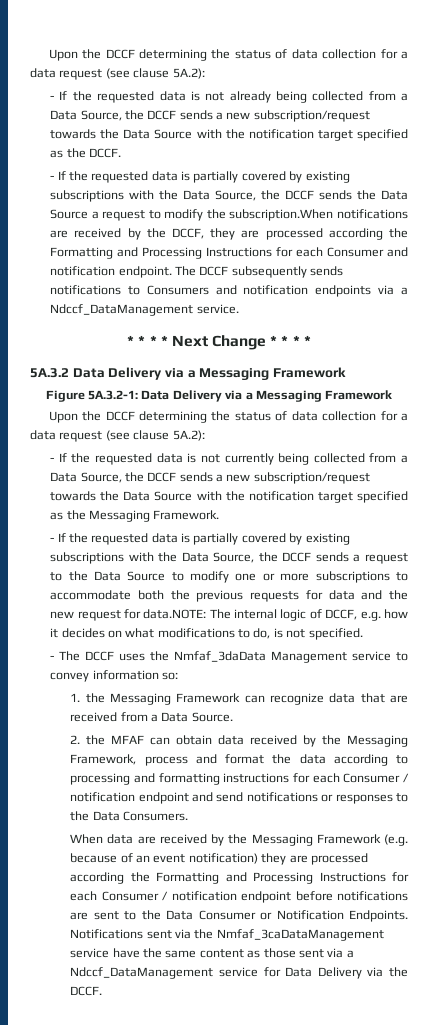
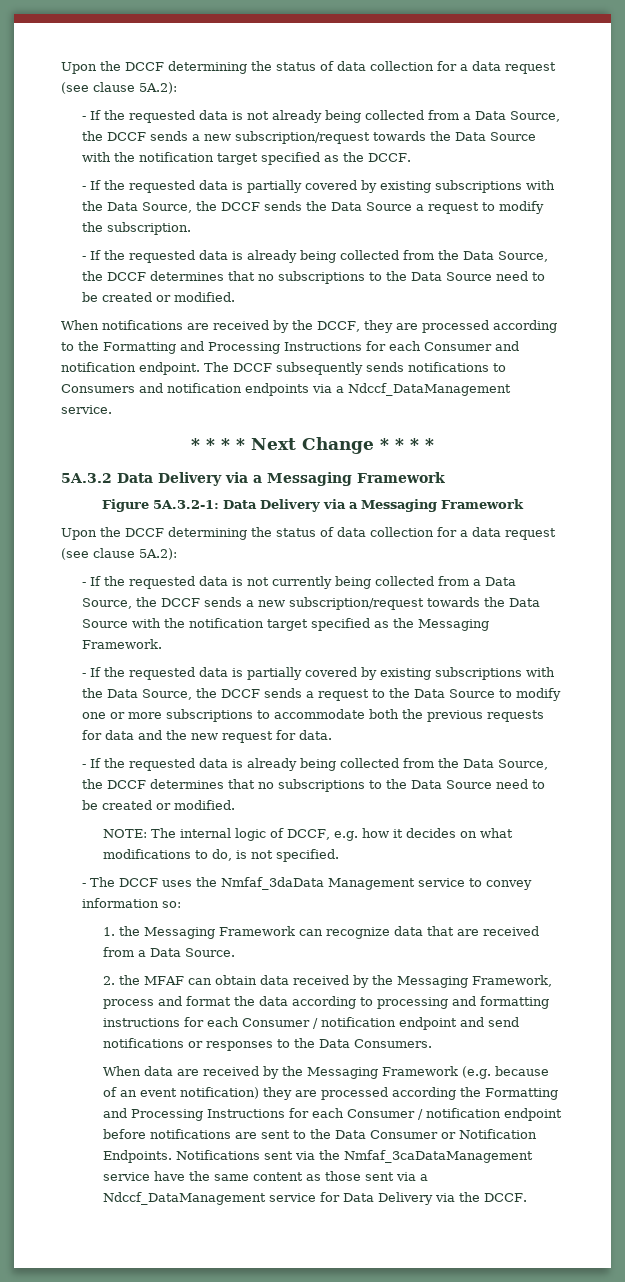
[229,209,334,221] subscription.When -> [107,222,192,235] [82,250,549,263] [82,271,546,284] [82,292,236,302] [61,320,99,330] subscription. // - If the requested data is already being collected from the Data Source, the DCCF determines that no subscriptions to the Data Source need to be created or modified. // When
(383, 234) none -> [61,342,74,351] to
[143,609,207,619] data.NOTE: -> [299,730,333,740] [82,758,549,771] [82,779,546,792] [82,800,236,810] [103,829,148,838] data. // - If the requested data is already being collected from the Data Source, the DCCF determines that no subscriptions to the Data Source need to be created or modified. // NOTE:

